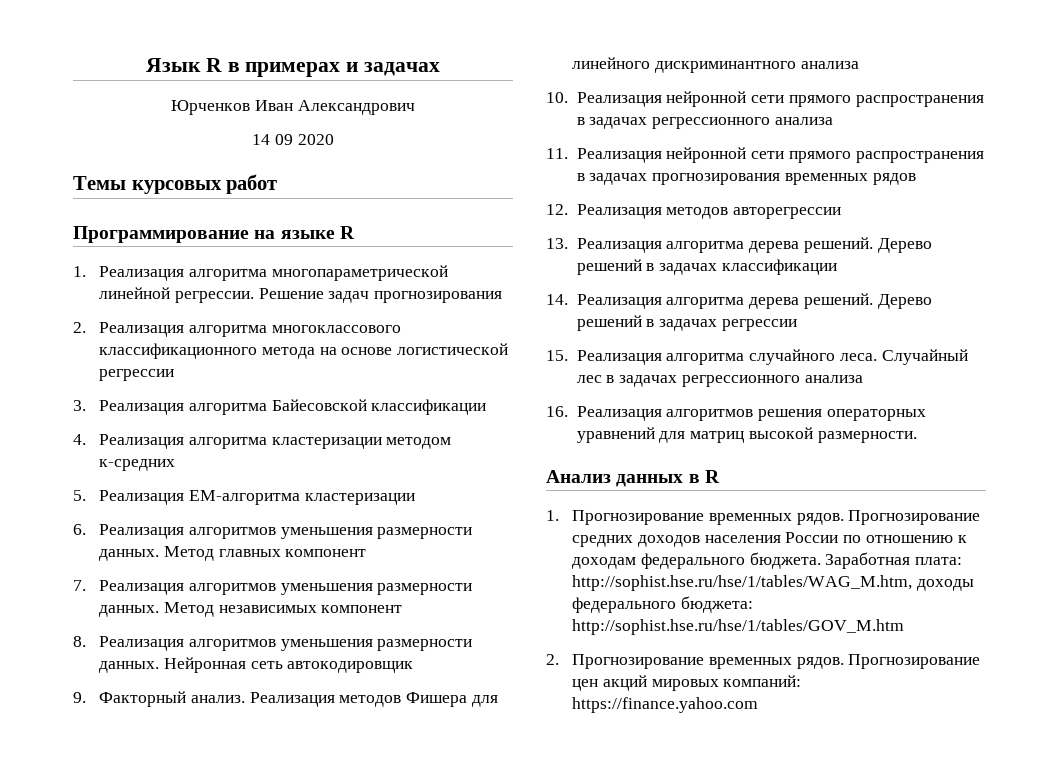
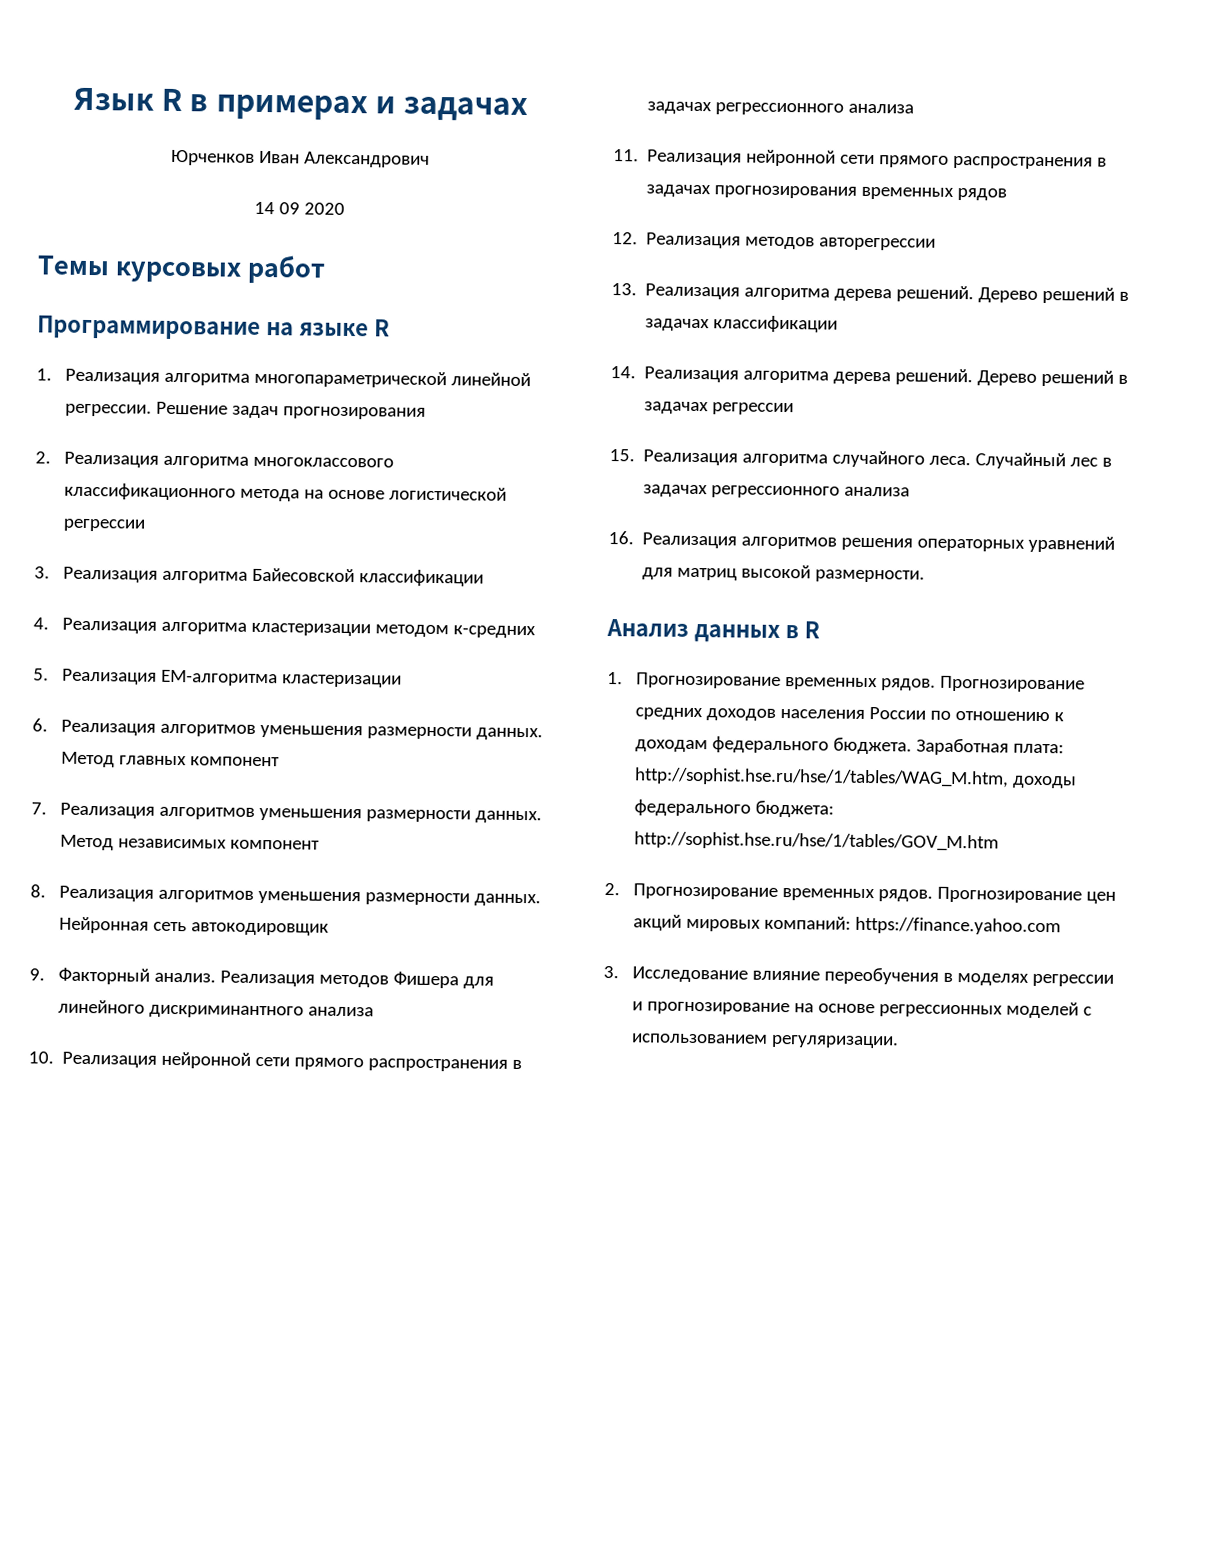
(759, 705) none -> [603,965,1115,987] [632,1001,1093,1019] [631,1033,900,1049] // 3. Исследование влияние переобучения в моделях регрессии и прогнозирование на основе регрессионных моделей с использованием регуляризации.

